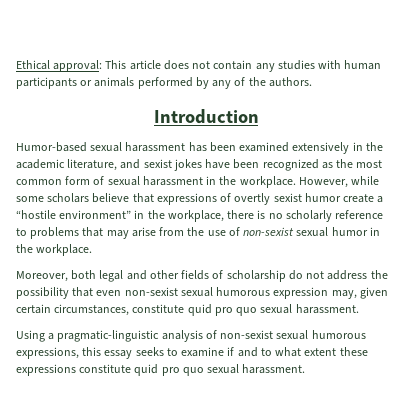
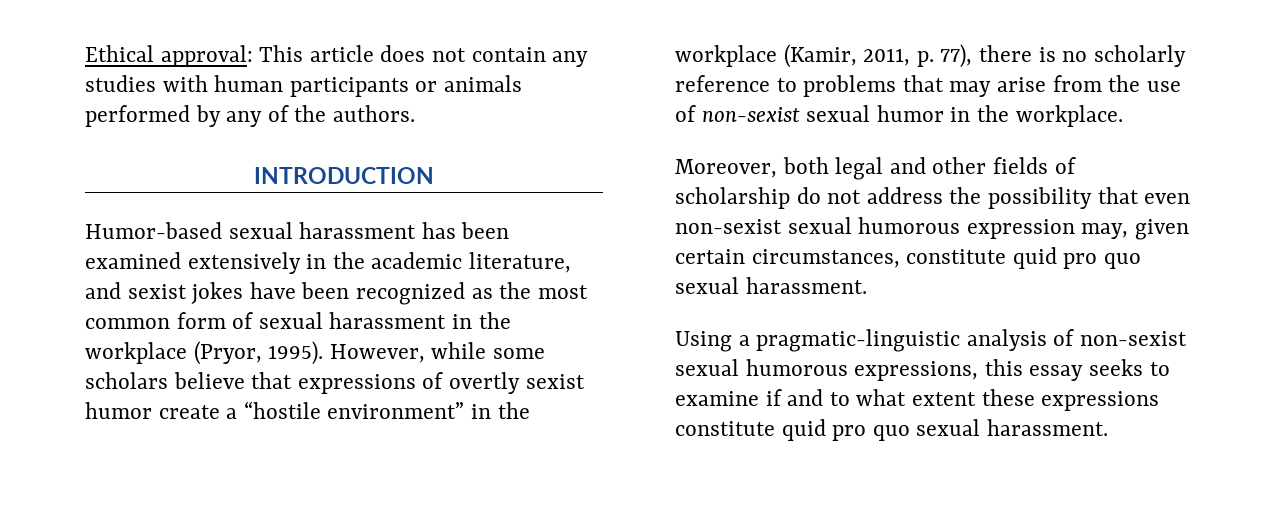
[153,109,259,124] Introduction -> [254,167,434,184] INTRODUCTION
[239,176,296,188] workplace. -> [85,341,324,365] workplace (Pryor, 1995).
[167,210,224,222] workplace, -> [675,44,973,68] workplace (Kamir, 2011, p. 77),

